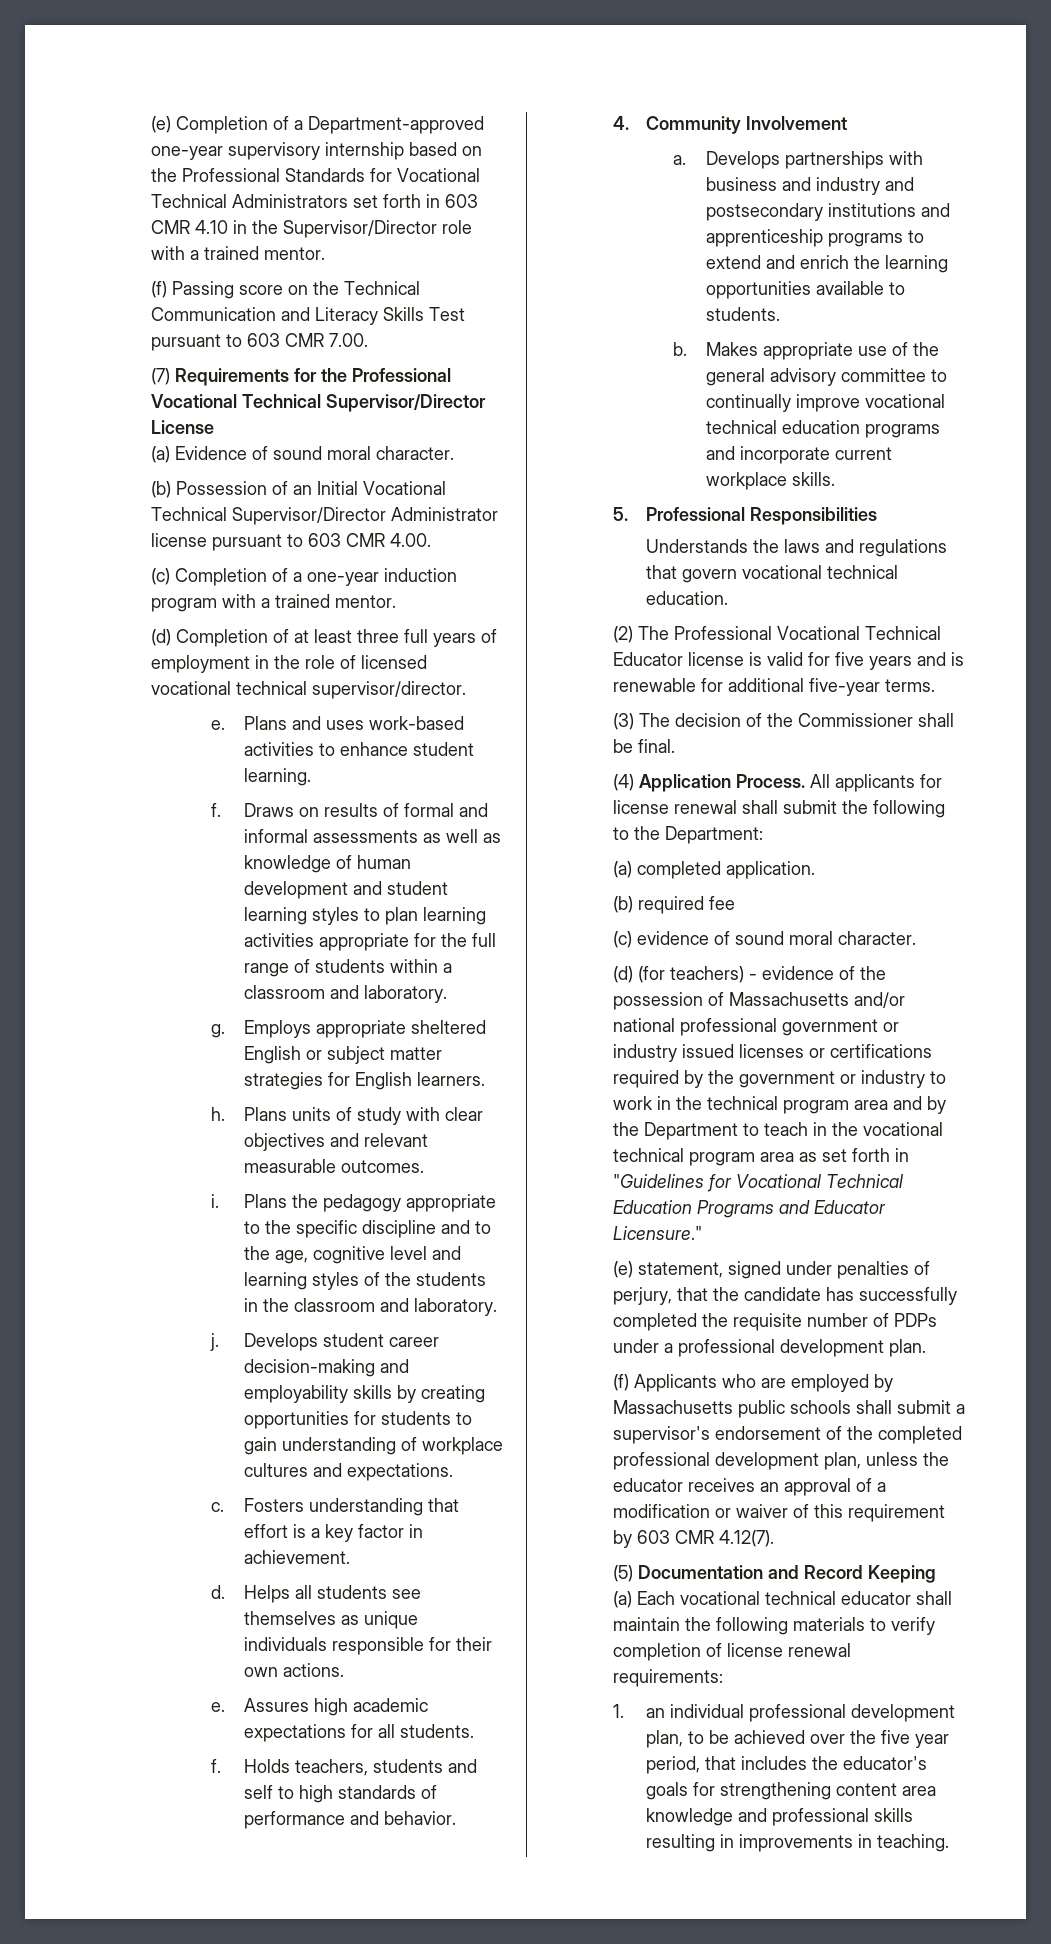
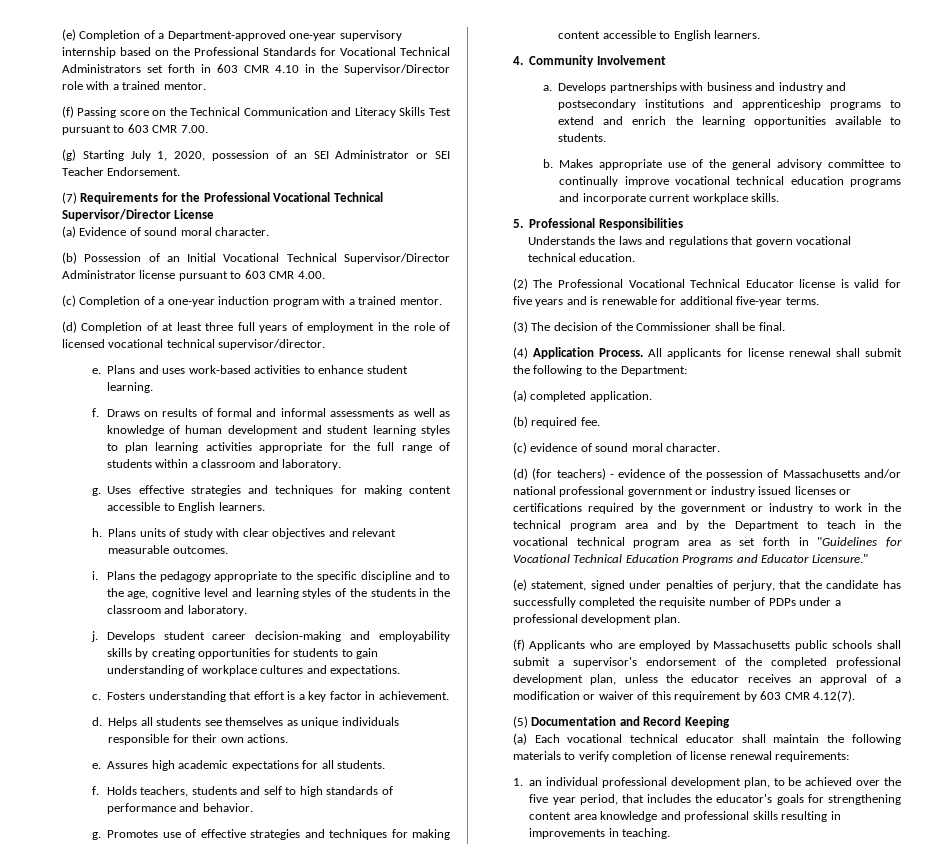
(369, 340) none -> [61,149,450,161] [61,167,181,176] // (g) Starting July 1, 2020, possession of an SEI Administrator or SEI Teacher Endorsement.
[243,1020,486,1038] [243,1046,442,1064] [243,1072,350,1090] Employs appropriate sheltered English or subject matter strategies for -> [107,485,451,496] [107,502,175,511] Uses effective strategies and techniques for making content accessible to
(456, 1818) none -> [91,829,450,840] [558,30,761,41] // g. Promotes use of effective strategies and techniques for making content accessible to English learners.
[709,896,736,910] fee -> [580,417,600,426] fee.

